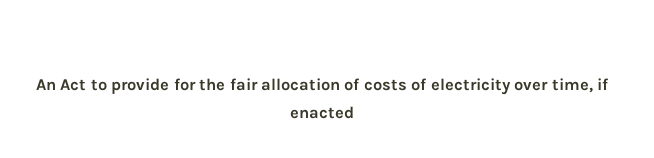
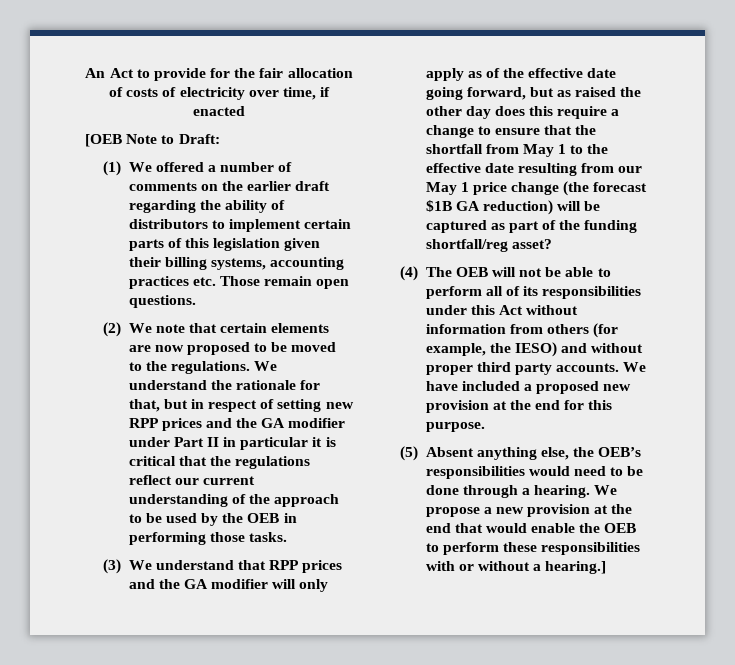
(354, 112) none -> [85,134,220,147] [102,161,293,176] [128,181,331,191] [128,200,286,213] [128,219,352,232] [128,238,321,251] [128,257,345,270] [128,276,350,289] [128,295,196,308] [102,322,330,337] [128,342,337,355] [128,361,278,374] [128,380,321,390] [128,399,354,412] [128,418,346,431] [128,437,336,450] [128,456,311,469] [128,475,255,485] [128,494,340,507] [128,513,297,526] [128,532,287,545] [102,559,343,574] [128,579,329,592] [425,68,617,81] [425,87,642,100] [425,106,620,119] [425,125,597,138] [425,144,609,157] [425,163,643,176] [425,181,648,196] [425,200,601,215] [425,220,638,233] [425,239,552,252] [399,266,611,281] [425,286,642,299] [425,305,579,315] [425,323,619,338] [425,342,644,357] [425,362,647,375] [425,381,632,394] [425,400,613,413] [425,422,485,432] [399,446,642,461] [425,466,644,479] [425,485,618,498] [425,504,633,517] [425,523,637,533] [425,542,641,555] [425,561,607,574] // [OEB Note to Draft: // (1) We offered a number of comments on the earlier draft regarding the ability of distributors to implement certain parts of this legislation given their billing systems, accounting practices etc. Those remain open questions. // (2) We note that certain elements are now proposed to be moved to the regulations. We understand the rationale for that, but in respect of setting new RPP prices and the GA modifier under Part II in particular it is critical that the regulations reflect our current understanding of the approach to be used by the OEB in performing those tasks. // (3) We understand that RPP prices and the GA modifier will only apply as of the effective date going forward, but as raised the other day does this require a change to ensure that the shortfall from May 1 to the effective date resulting from our May 1 price change (the forecast $1B GA reduction) will be captured as part of the funding shortfall/reg asset? // (4) The OEB will not be able to perform all of its responsibilities under this Act without information from others (for example, the IESO) and without proper third party accounts. We have included a proposed new provision at the end for this purpose. // (5) Absent anything else, the OEB’s responsibilities would need to be done through a hearing. We propose a new provision at the end that would enable the OEB to perform these responsibilities with or without a hearing.]

